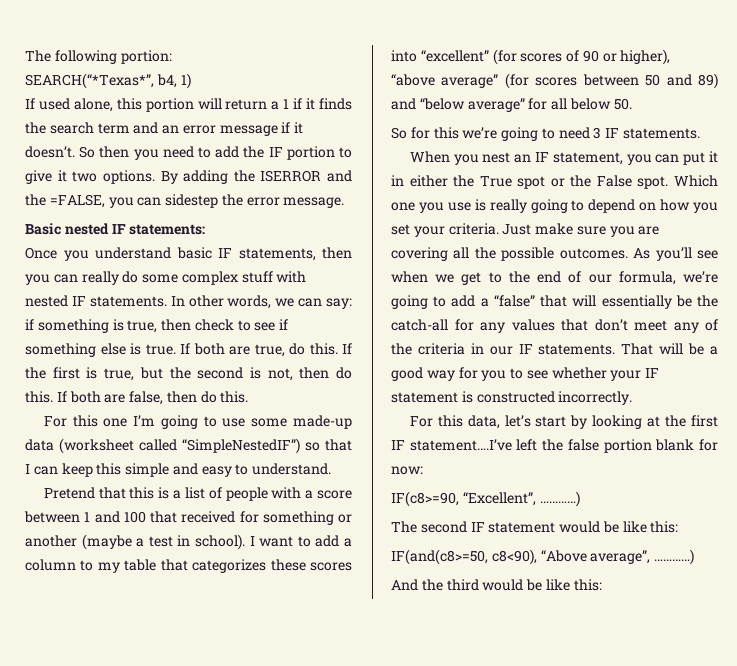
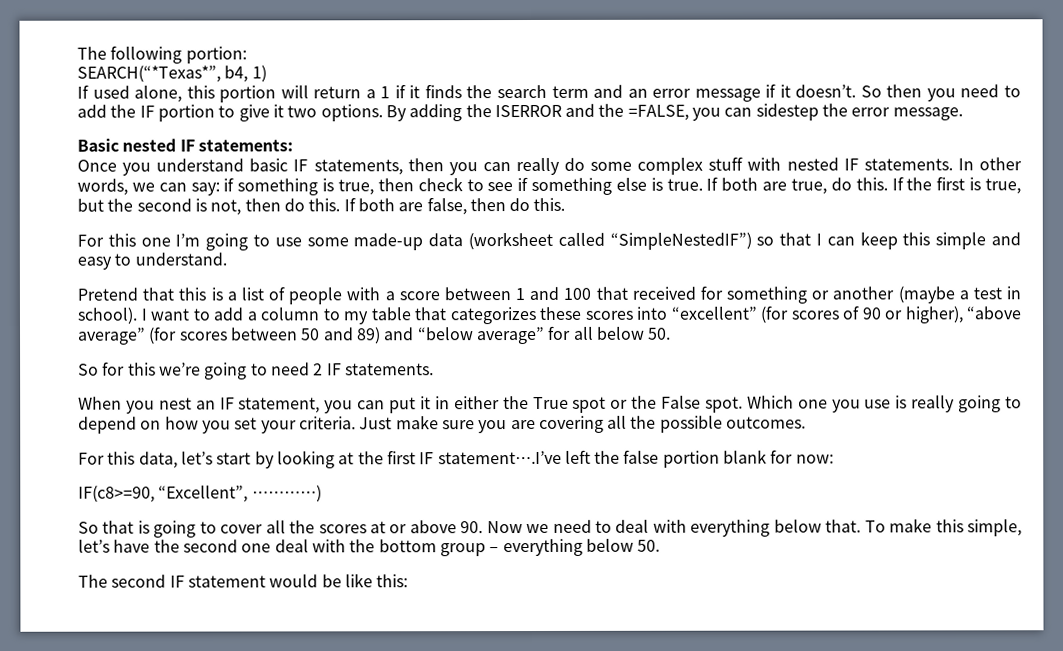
[593,127,602,139] 3 -> [313,363,324,376] 2
[633,247,718,261] [391,271,718,285] [391,295,718,309] [391,319,718,333] [391,343,718,355] [391,367,660,381] [391,391,633,405] As you’ll see when we get to the end of our formula, we’re going to add a “false” that will essentially be the catch-all for any values that don’t meet any of the criteria in our IF statements. That will be a good way for you to see whether your IF statement is constructed incorrectly. -> (807, 422) none
(580, 499) none -> [78,518,1023,538] [78,538,661,557] // So that is going to cover all the scores at or above 90. Now we need to deal with everything below that. To make this simple, let’s have the second one deal with the bottom group – everything below 50.
[391,549,695,565] [391,579,602,591] // IF(and(c8>=50, c8<90), “Above average”, …………) // And the third would be like this: -> (409, 581) none

